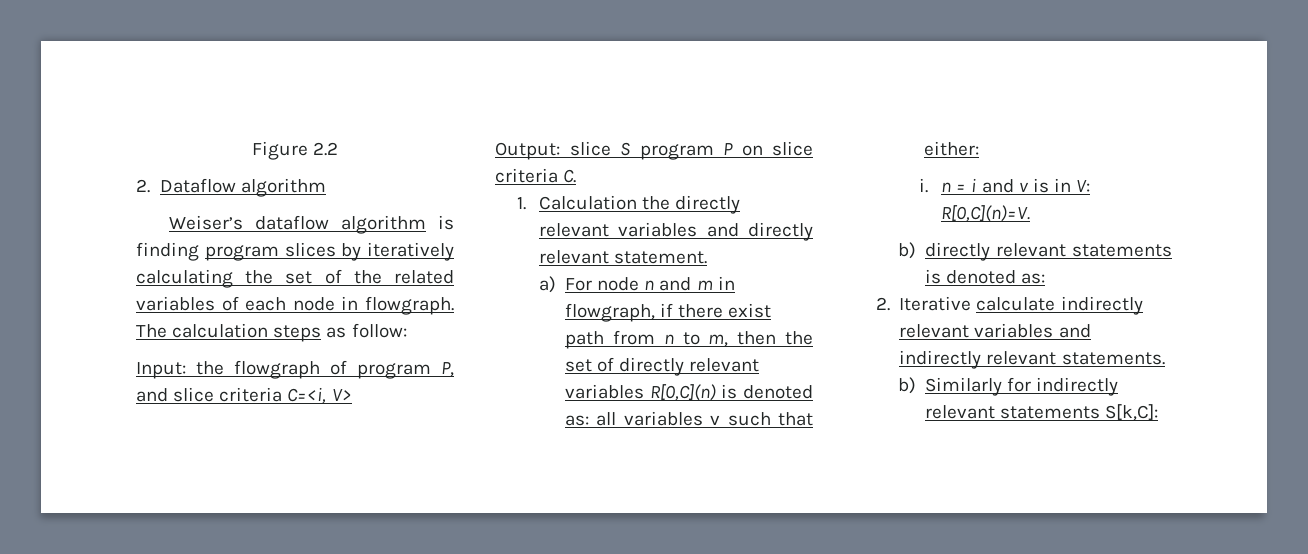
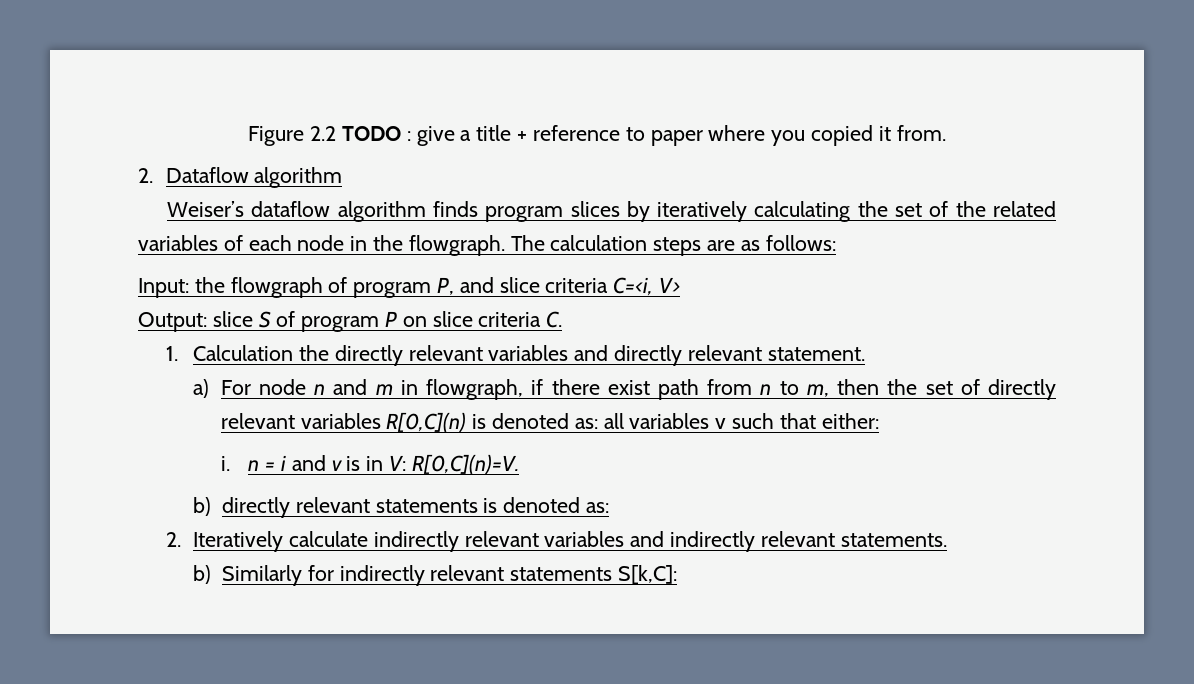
(339, 149) none -> [342,125,946,146] TODO : give a title + reference to paper where you copied it from.
[438,215,454,230] [136,242,199,261] is finding -> [432,201,478,217] finds
(359, 303) none -> [373,235,404,251] the
[326,323,407,338] as follow: -> [707,235,836,251] are as follows:
(630, 149) none -> [276,311,296,327] of
[899,296,972,311] Iterative -> [193,531,284,552] Iteratively

